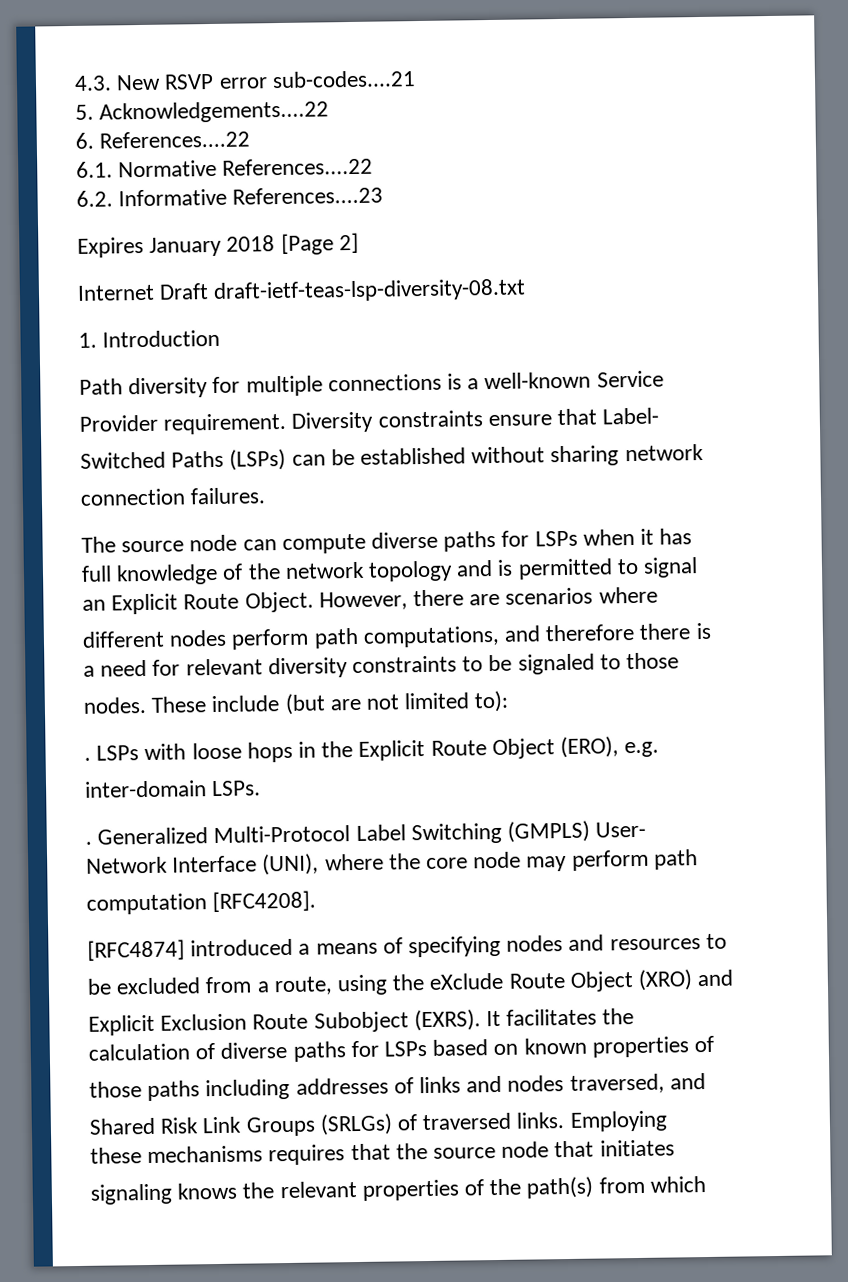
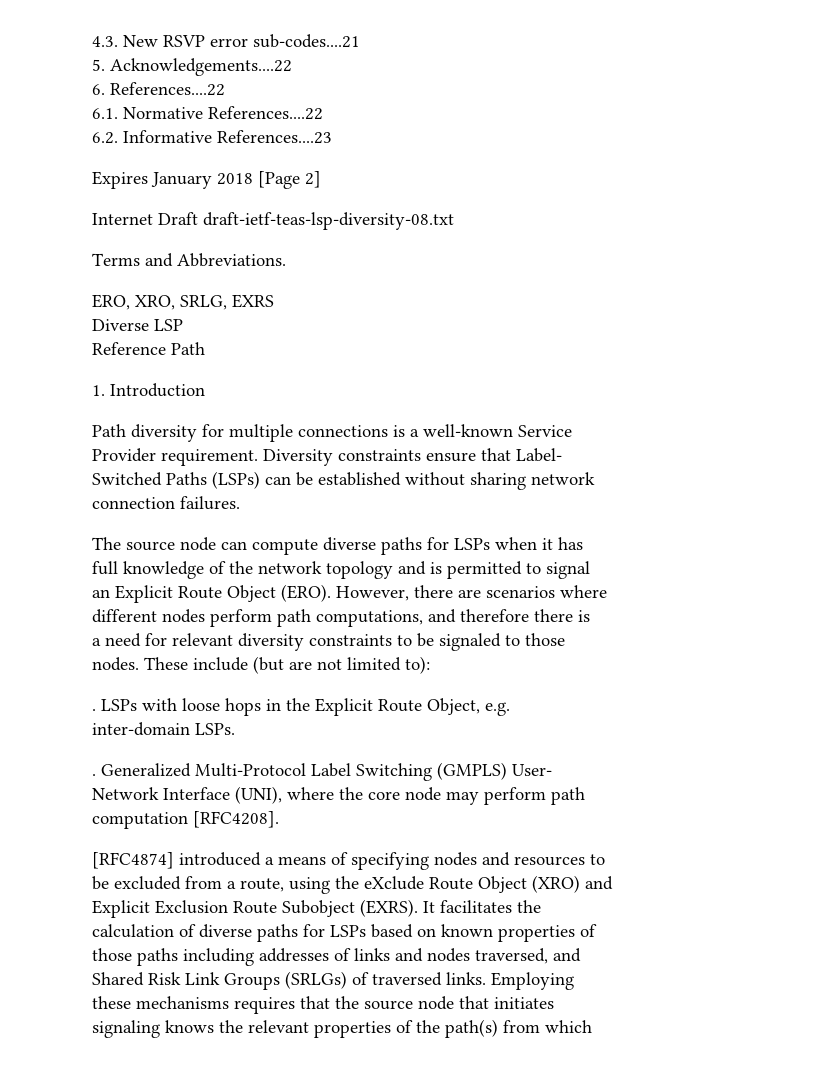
(527, 290) none -> [92,253,286,267] [92,294,274,310] [92,319,183,331] [92,342,205,355] // Terms and Abbreviations. // ERO, XRO, SRLG, EXRS // Diverse LSP // Reference Path
[244,591,314,613] Object. -> [227,584,331,602] Object (ERO).
[491,736,620,760] Object (ERO), -> [427,698,480,715] Object,

